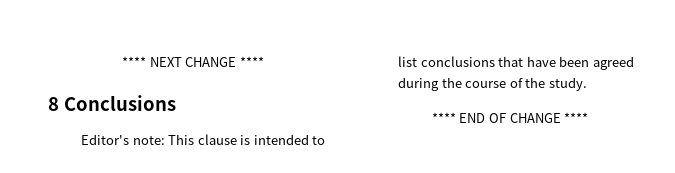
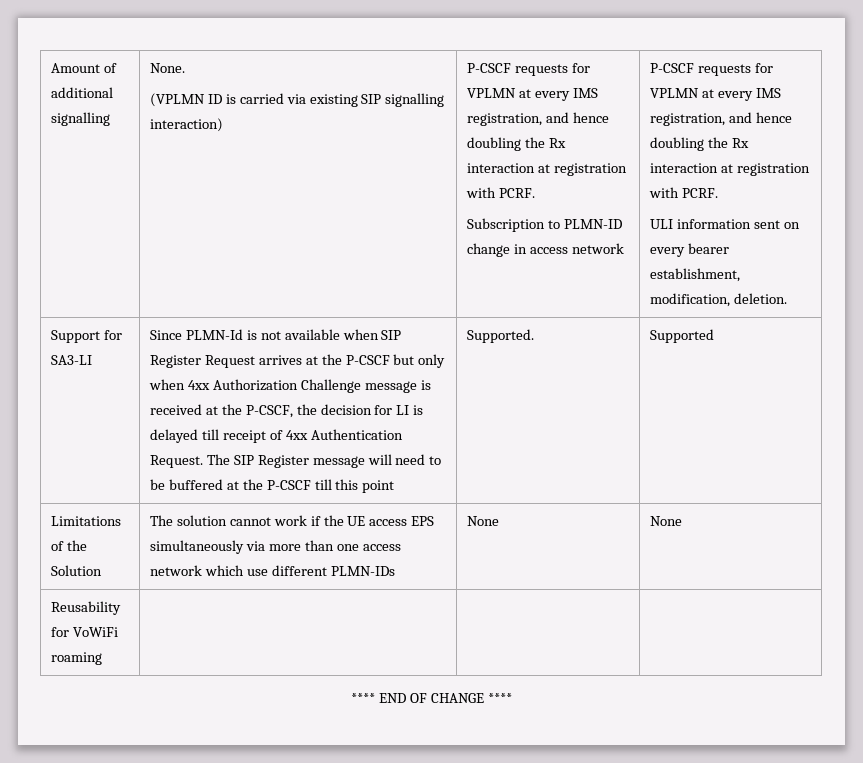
[122,56,264,67] [48,95,176,111] [81,134,326,145] [398,56,634,70] [398,77,587,91] **** NEXT CHANGE **** // 8 Conclusions // Editor's note: This clause is intended to list conclusions that have been agreed during the course of the study. -> [50,63,117,73] [50,87,113,98] [50,112,110,126] [149,63,185,73] [149,93,445,107] [149,118,223,132] [466,63,590,76] [466,88,598,101] [466,112,609,126] [466,137,566,151] [466,163,627,176] [465,187,535,198] [466,218,622,232] [466,243,624,257] [649,63,773,76] [649,88,781,101] [649,112,792,126] [649,137,749,151] [649,163,810,176] [648,187,718,198] [649,219,800,229] [649,243,729,257] [649,268,740,282] [649,293,787,307] [50,330,122,343] [50,355,92,365] [149,329,402,340] [149,354,446,368] [148,379,431,393] [149,404,424,418] [149,429,403,443] [149,454,442,468] [149,479,395,493] [466,329,534,343] [649,329,714,343] [50,516,121,526] [50,540,87,551] [50,565,102,576] [149,515,435,526] [149,540,401,554] [149,565,395,576] [466,516,499,526] [649,516,682,526] [50,601,121,615] [50,627,118,637] [50,652,102,665] Amount of additional signalling | None. // (VPLMN ID is carried via existing SIP signalling interaction) | P-CSCF requests for VPLMN at every IMS registration, and hence doubling the Rx interaction at registration with PCRF. // Subscription to PLMN-ID change in access network | P-CSCF requests for VPLMN at every IMS registration, and hence doubling the Rx interaction at registration with PCRF. // ULI information sent on every bearer establishment, modification, deletion. // Support for SA3-LI | Since PLMN-Id is not available when SIP Register Request arrives at the P-CSCF but only when 4xx Authorization Challenge message is received at the P-CSCF, the decision for LI is delayed till receipt of 4xx Authentication Request. The SIP Register message will need to be buffered at the P-CSCF till this point | Supported. | Supported // Limitations of the Solution | The solution cannot work if the UE access EPS simultaneously via more than one access network which use different PLMN-IDs | None | None // Reusability for VoWiFi roaming | | |

